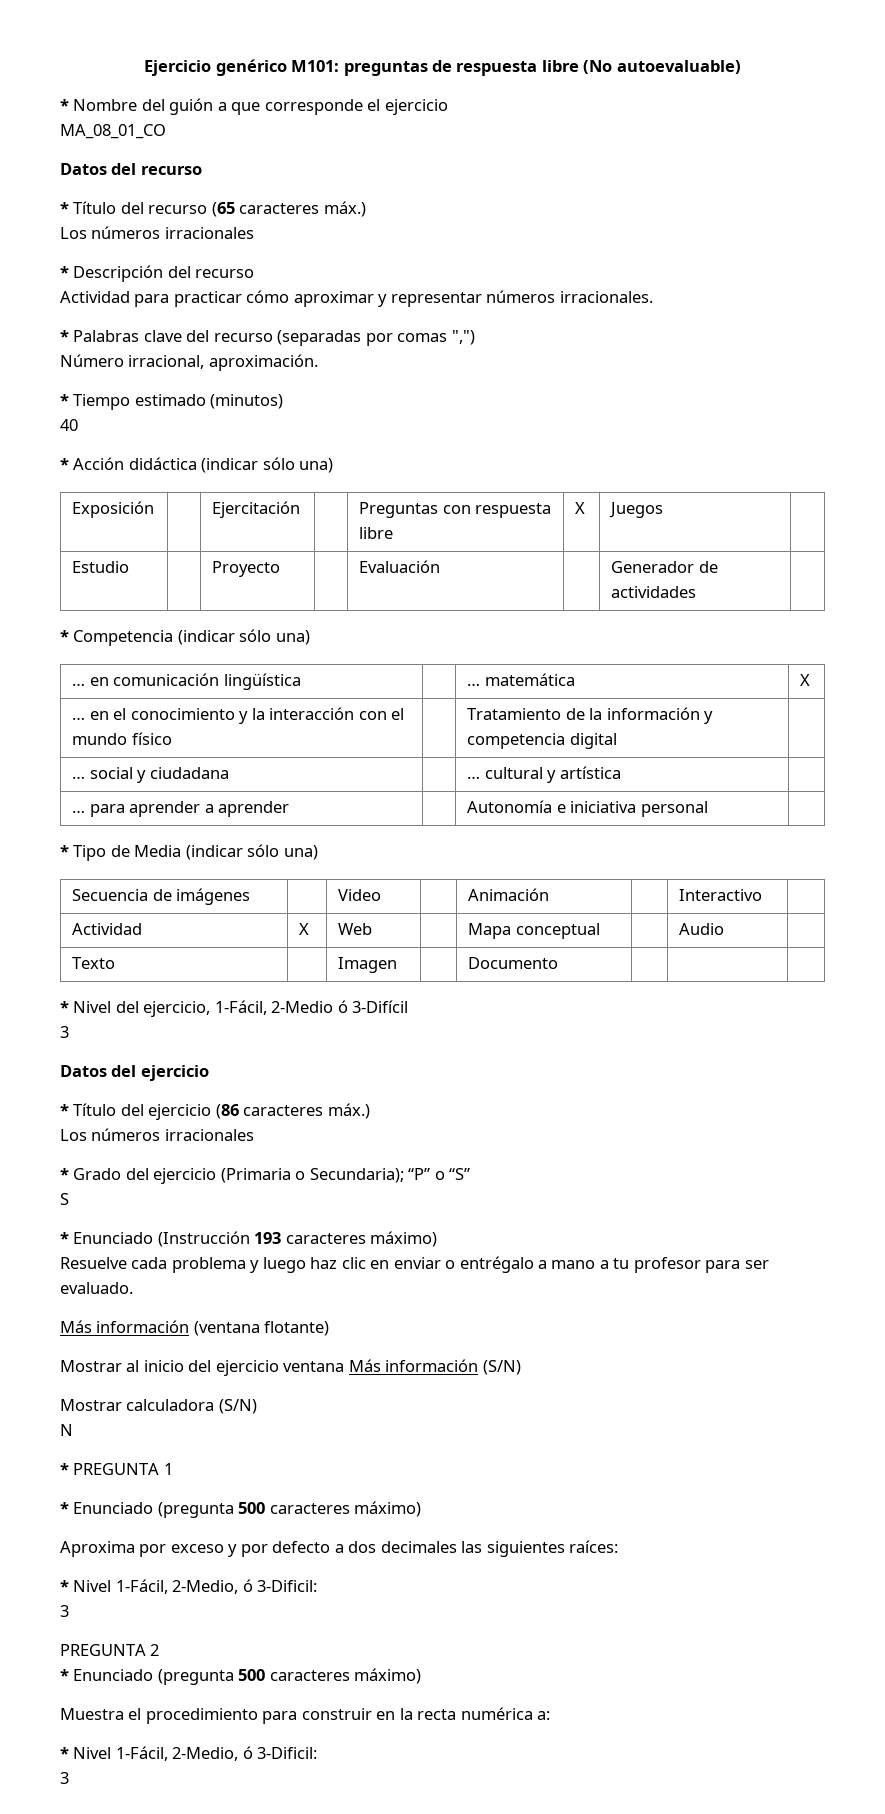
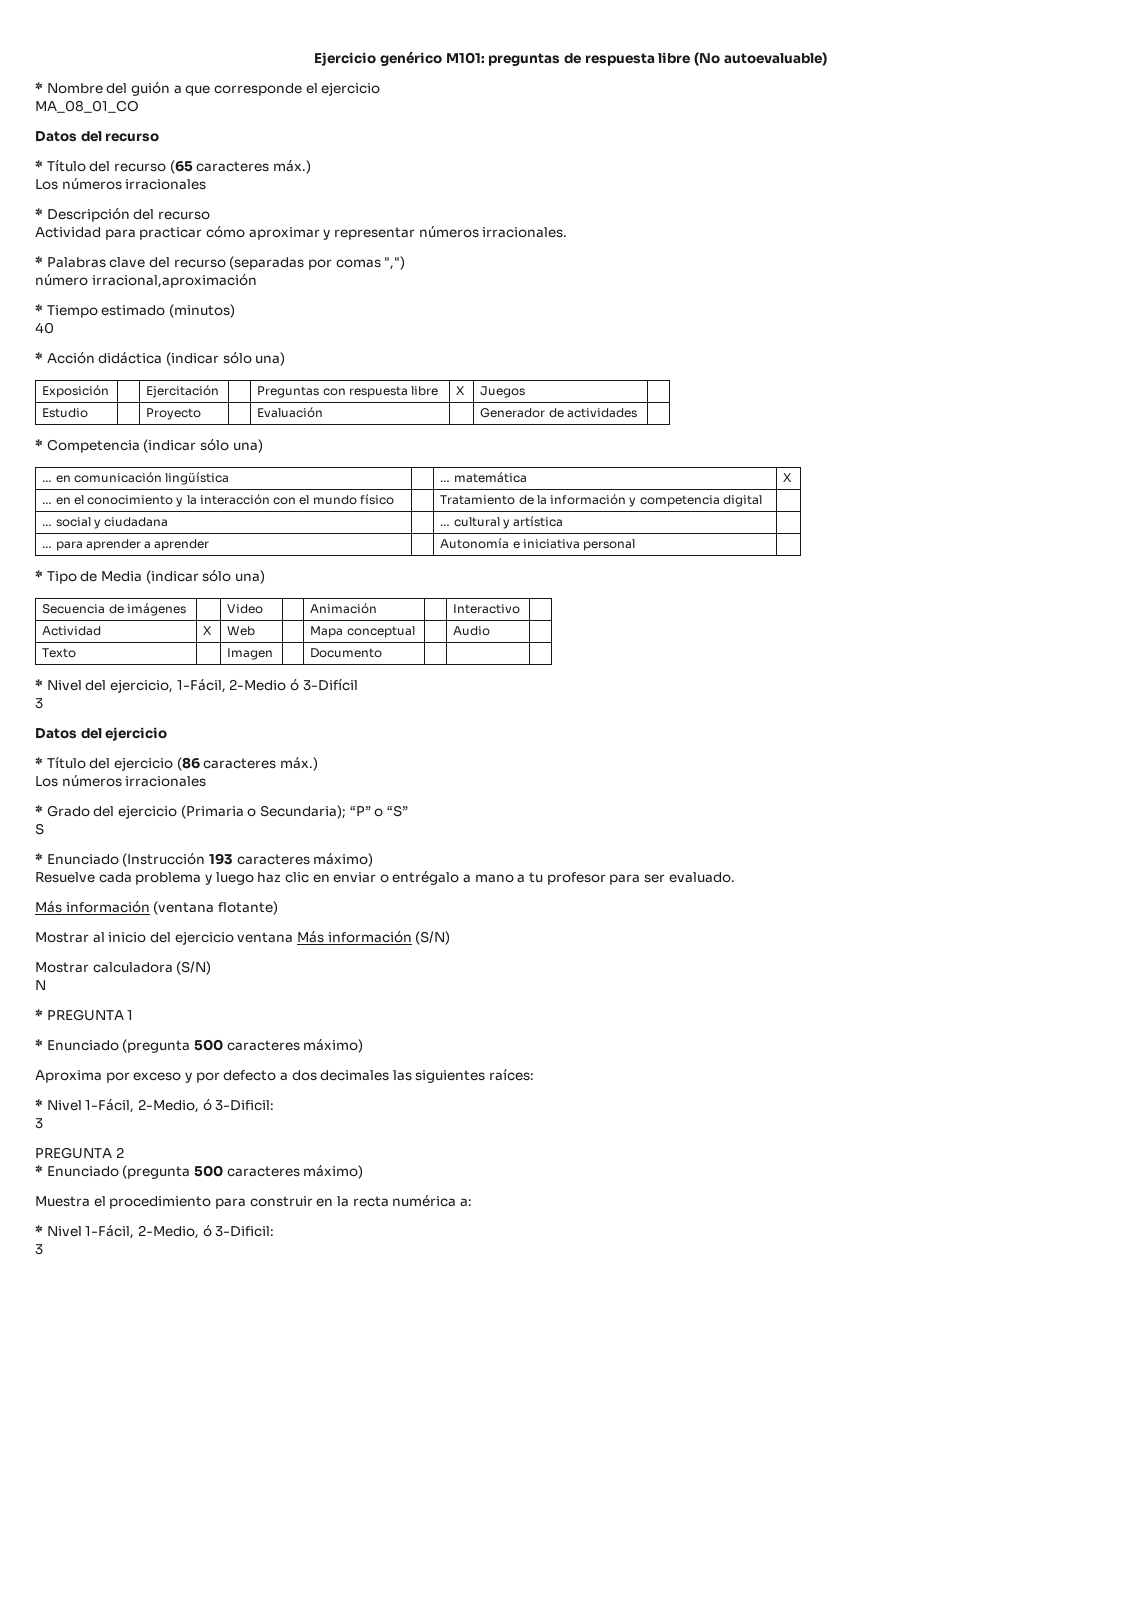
[60,354,318,371] Número irracional, aproximación. -> [35,274,257,288] número irracional,aproximación

